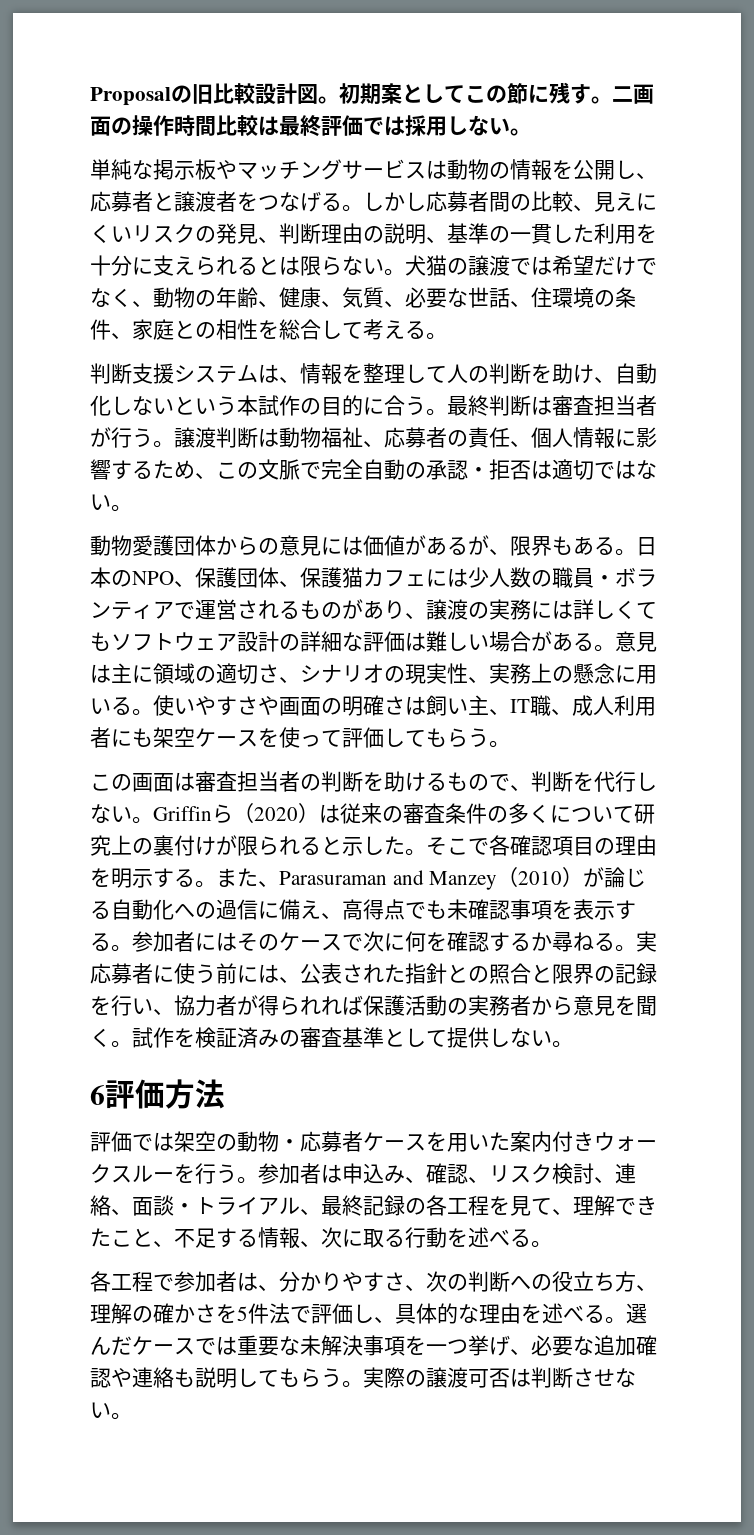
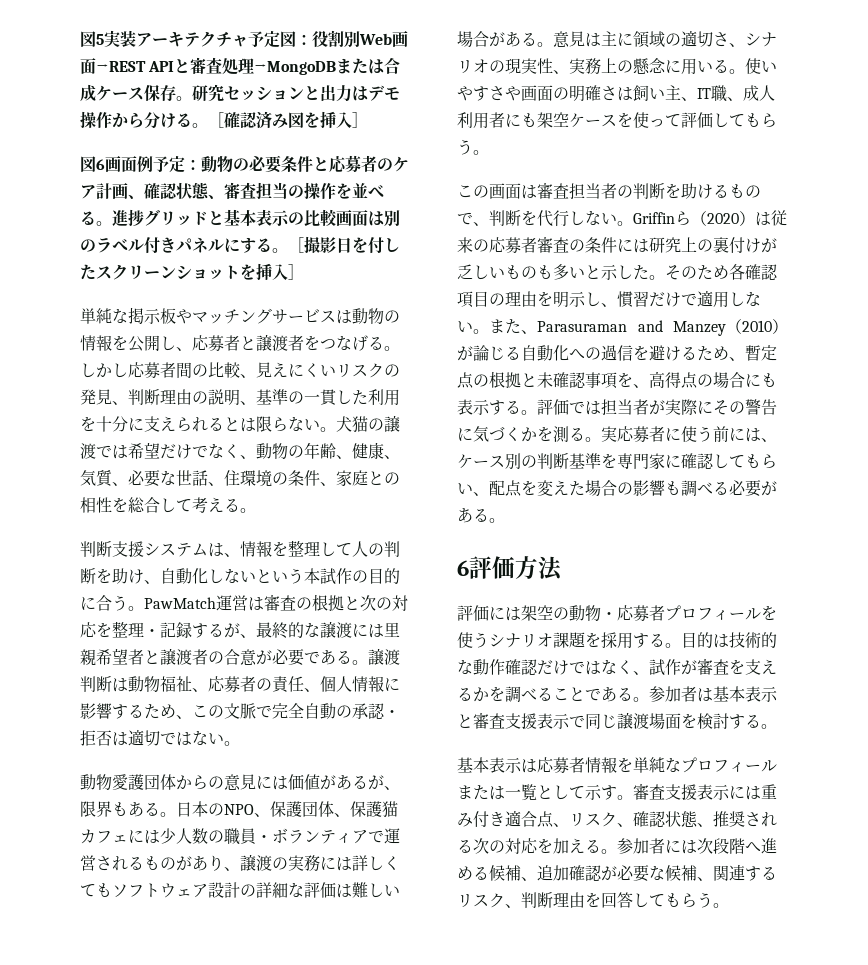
[90,82,654,106] [90,115,531,137] Proposalの旧比較設計図。初期案としてこの節に残す。二画面の操作時間比較は最終評価では採用しない。 -> [80,30,408,48] [80,57,401,75] [80,84,400,102] [80,111,368,129] [80,155,409,173] [80,182,384,200] [80,209,400,227] [80,236,400,254] [80,263,304,280] 図5実装アーキテクチャ予定図：役割別Web画面→REST APIと審査処理→MongoDBまたは合成ケース保存。研究セッションと出力はデモ操作から分ける。［確認済み図を挿入］ // 図6画面例予定：動物の必要条件と応募者のケア計画、確認状態、審査担当の操作を並べる。進捗グリッドと基本表示の比較画面は別のラベル付きパネルにする。［撮影日を付したスクリーンショットを挿入］
[447,395,657,416] [90,427,153,448] 最終判断は審査担当者が行う -> [144,594,408,611] [80,621,400,639] [80,648,352,666] PawMatch運営は審査の根拠と次の対応を整理・記録するが、最終的な譲渡には里親希望者と譲渡者の合意が必要である
[403,803,655,824] [90,835,321,856] 審査条件の多くについて研究上の裏付けが限られる -> [489,236,777,254] [457,264,585,280] 応募者審査の条件には研究上の裏付けが乏しいものも多い
[447,838,489,855] こで -> [681,265,729,280] のため
[153,868,195,888] する -> [585,290,761,308] [457,320,473,333] し、慣習だけで適用しない
[258,899,636,920] [90,931,594,952] に備え、高得点でも未確認事項を表示する。参加者にはそのケースで次に何を確認するか尋ね -> [633,345,777,361] [457,371,777,389] [457,399,777,415] [457,426,569,443] を避けるため、暫定点の根拠と未確認事項を、高得点の場合にも表示する。評価では担当者が実際にその警告に気づくかを測
[300,963,657,984] [90,995,657,1016] [90,1027,552,1048] 公表された指針との照合と限界の記録を行い、協力者が得られれば保護活動の実務者から意見を聞く。試作を検証済みの審査基準として提供しない -> [457,453,777,470] [457,480,777,497] [457,508,489,523] ケース別の判断基準を専門家に確認してもらい、配点を変えた場合の影響も調べる必要がある
[132,1134,153,1151] で -> [489,606,505,620] に
[363,1131,657,1152] [90,1163,636,1184] [90,1195,657,1216] [90,1227,552,1249] [90,1271,657,1292] [90,1303,647,1324] [90,1335,657,1356] [90,1367,636,1388] [90,1402,111,1418] ケースを用いた案内付きウォークスルーを行う。参加者は申込み、確認、リスク検討、連絡、面談・トライアル、最終記録の各工程を見て、理解できたこと、不足する情報、次に取る行動を述べる。 // 各工程で参加者は、分かりやすさ、次の判断への役立ち方、理解の確かさを5件法で評価し、具体的な理由を述べる。選んだケースでは重要な未解決事項を一つ挙げ、必要な追加確認や連絡も説明してもらう。実際の譲渡可否は判断させない -> [665,605,777,621] [457,632,777,649] [457,658,777,676] [457,686,778,702] [457,712,777,729] [457,757,777,773] [457,783,777,801] [457,810,777,828] [457,838,777,854] [457,864,777,882] [457,892,713,909] プロフィールを使うシナリオ課題を採用する。目的は技術的な動作確認だけではなく、試作が審査を支えるかを調べることである。参加者は基本表示と審査支援表示で同じ譲渡場面を検討する。 // 基本表示は応募者情報を単純なプロフィールまたは一覧として示す。審査支援表示には重み付き適合点、リスク、確認状態、推奨される次の対応を加える。参加者には次段階へ進める候補、追加確認が必要な候補、関連するリスク、判断理由を回答してもらう

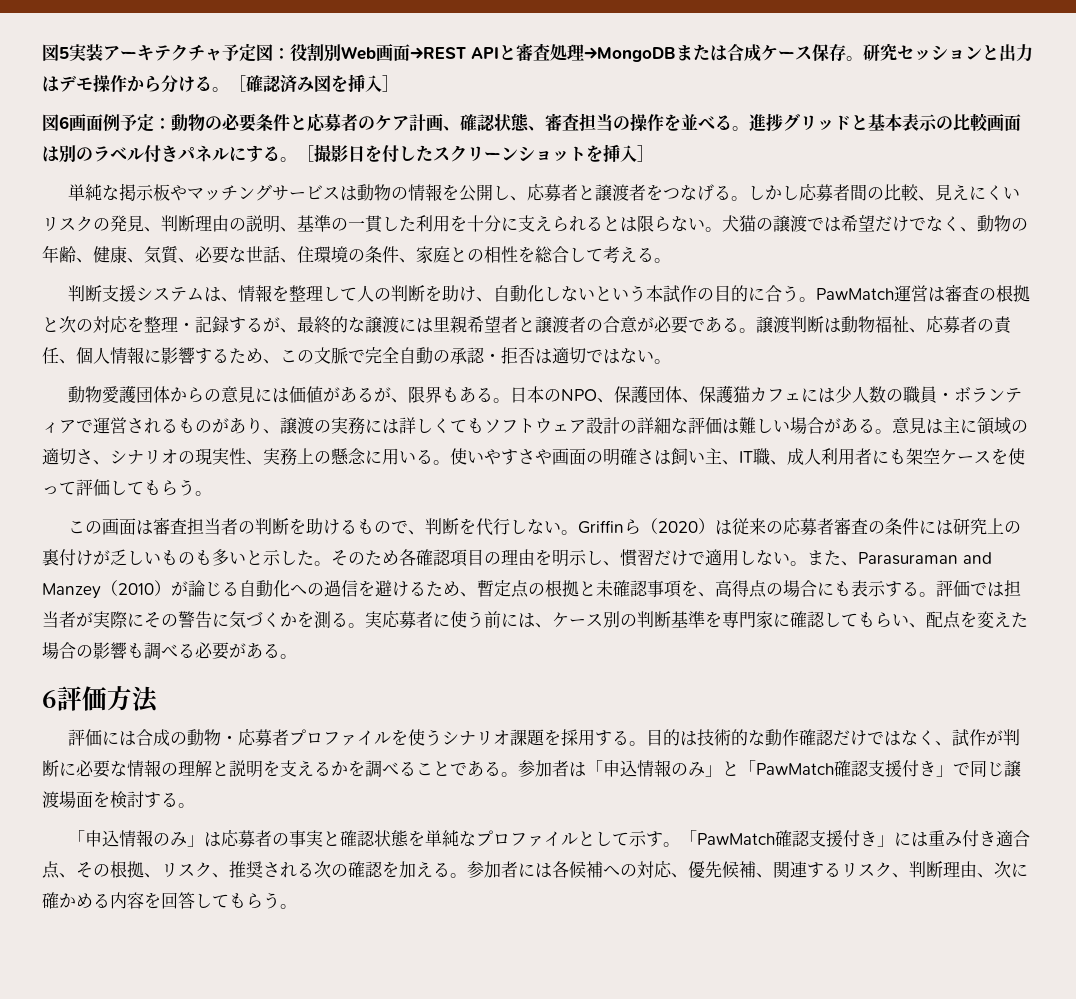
[521,605,553,621] 架空 -> [136,729,171,746] 合成
[713,610,745,620] ィー -> [340,730,375,746] ァイ
[697,658,729,675] 審査 -> [1003,729,1021,746] [42,760,263,778] 判断に必要な情報の理解と説明
[713,686,778,702] [457,712,570,729] 基本表示と審査支援表示 -> [586,760,953,777] 「申込情報のみ」と「PawMatch確認支援付き」
[457,757,777,773] [457,783,730,801] 基本表示は応募者情報を単純なプロフィールまたは一覧として示す。審査支援表示 -> [68,830,895,847] 「申込情報のみ」は応募者の事実と確認状態を単純なプロファイルとして示す。「PawMatch確認支援付き」
[569,811,698,827] リスク、確認状態 -> [76,861,212,878] その根拠、リスク
[505,838,538,854] 対応 -> [348,861,383,878] 確認
[697,838,777,854] [457,865,665,882] 次段階へ進める候補、追加確認が必要な -> [552,861,722,878] 各候補への対応、優先
(585, 900) none -> [977,861,1028,878] [42,892,144,909] 、次に確かめる内容

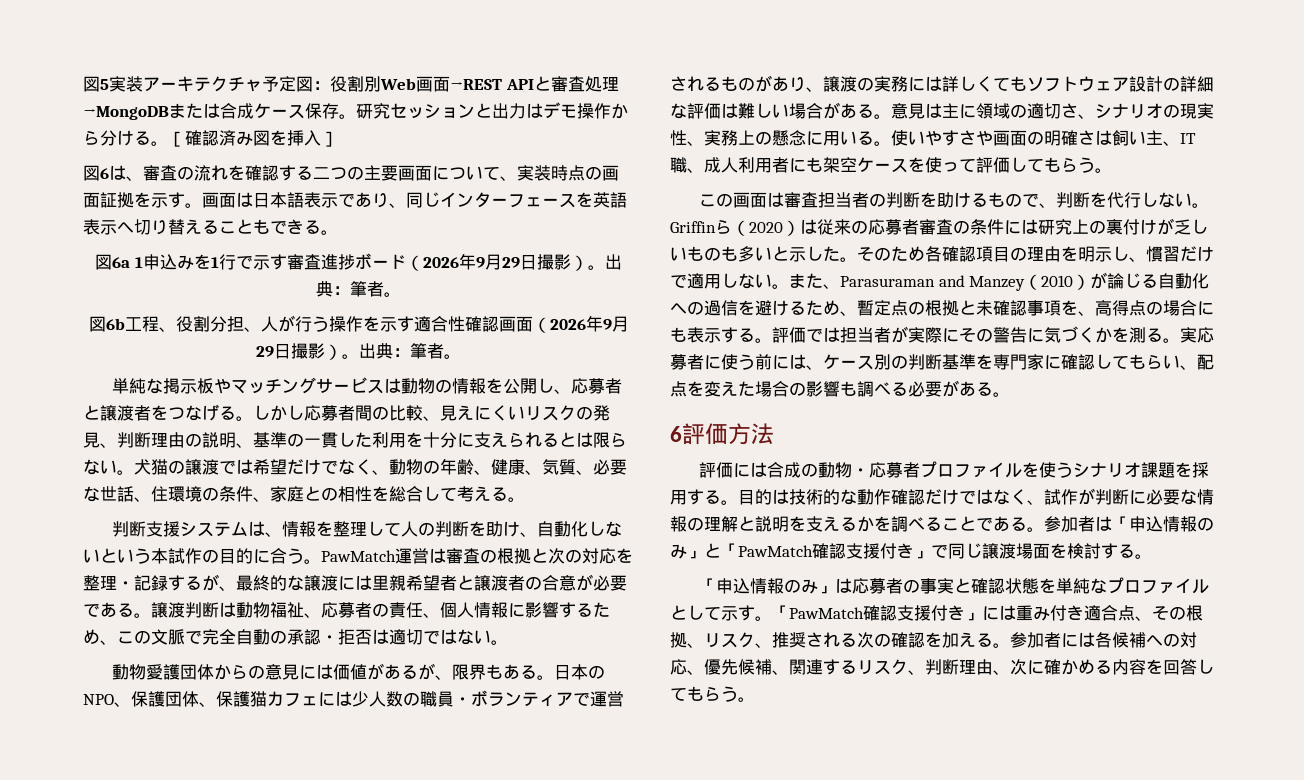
[69,113,1021,132] [42,144,654,163] 画面例予定：動物の必要条件と応募者のケア計画、確認状態、審査担当の操作を並べる。進捗グリッドと基本表示の比較画面は別のラベル付きパネルにする。［撮影日を付したスクリーンショットを挿入］ -> [109,165,619,181] [83,192,627,208] [83,219,338,235] [95,253,622,271] [316,281,401,297] [88,315,629,333] [256,343,461,360] は、審査の流れを確認する二つの主要画面について、実装時点の画面証拠を示す。画面は日本語表示であり、同じインターフェースを英語表示へ切り替えることもできる。 // 図6a 1申込みを1行で示す審査進捗ボード（2026年9月29日撮影）。出典：筆者。 // 図6b工程、役割分担、人が行う操作を示す適合性確認画面（2026年9月29日撮影）。出典：筆者。

